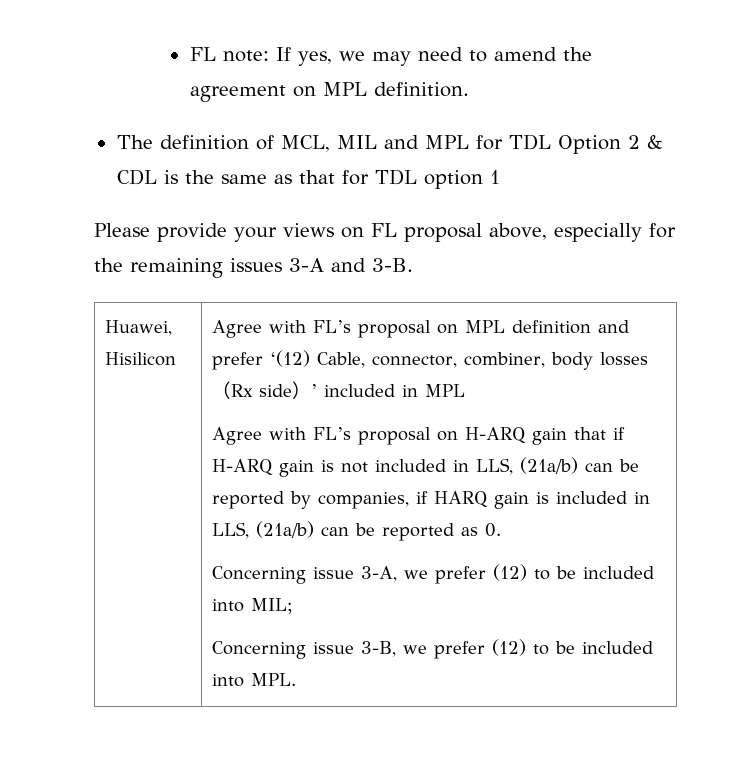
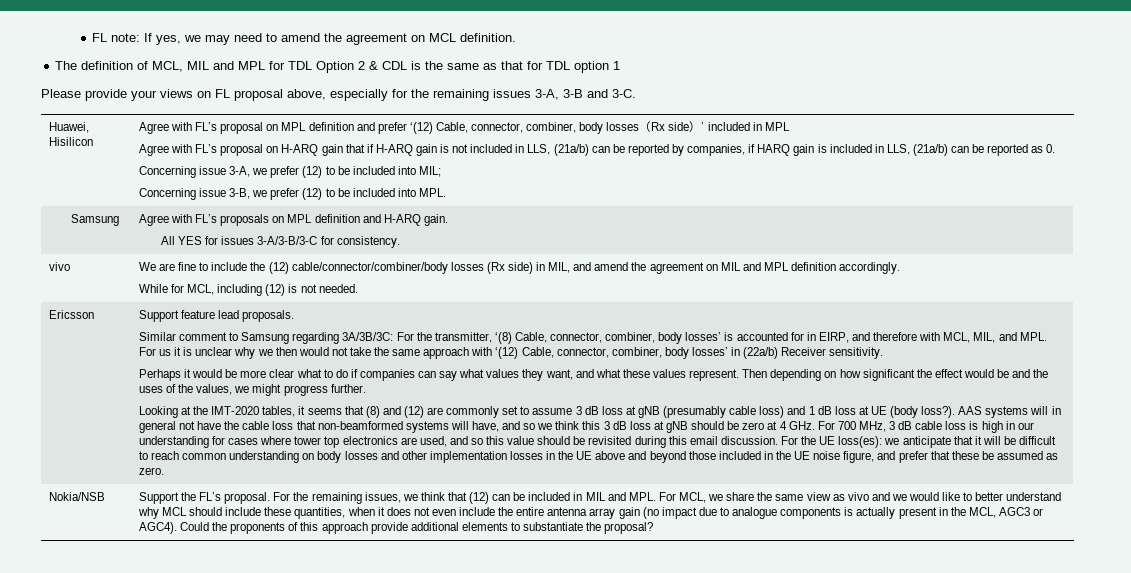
[322,82,367,96] MPL -> [429,33,457,42] MCL
[289,258,413,272] 3-A and 3-B. -> [535,89,636,100] 3-A, 3-B and 3-C.
(297, 679) none -> [71,214,120,226] [138,214,448,226] [161,236,400,248] [48,262,70,271] [138,262,901,274] [138,284,358,296] [48,310,94,319] [138,310,295,322] [138,332,1047,344] [138,347,884,359] [138,369,1049,381] [138,384,366,396] [138,406,1061,418] [138,421,1034,433] [138,436,1057,448] [138,451,1059,463] [138,467,164,475] [48,492,105,501] [138,492,1062,504] [137,507,1044,519] [138,522,654,534] // Samsung | Agree with FL’s proposals on MPL definition and H-ARQ gain. // All YES for issues 3-A/3-B/3-C for consistency. // vivo | We are fine to include the (12) cable/connector/combiner/body losses (Rx side) in MIL, and amend the agreement on MIL and MPL definition accordingly. // While for MCL, including (12) is not needed. // Ericsson | Support feature lead proposals. // Similar comment to Samsung regarding 3A/3B/3C: For the transmitter, ‘(8) Cable, connector, combiner, body losses’ is accounted for in EIRP, and therefore with MCL, MIL, and MPL. For us it is unclear why we then would not take the same approach with ‘(12) Cable, connector, combiner, body losses’ in (22a/b) Receiver sensitivity. // Perhaps it would be more clear what to do if companies can say what values they want, and what these values represent. Then depending on how significant the effect would be and the uses of the values, we might progress further. // Looking at the IMT-2020 tables, it seems that (8) and (12) are commonly set to assume 3 dB loss at gNB (presumably cable loss) and 1 dB loss at UE (body loss?). AAS systems will in general not have the cable loss that non-beamformed systems will have, and so we think this 3 dB loss at gNB should be zero at 4 GHz. For 700 MHz, 3 dB cable loss is high in our understanding for cases where tower top electronics are used, and so this value should be revisited during this email discussion. For the UE loss(es): we anticipate that it will be difficult to reach common understanding on body losses and other implementation losses in the UE above and beyond those included in the UE noise figure, and prefer that these be assumed as zero. // Nokia/NSB | Support the FL’s proposal. For the remaining issues, we think that (12) can be included in MIL and MPL. For MCL, we share the same view as vivo and we would like to better understand why MCL should include these quantities, when it does not even include the entire antenna array gain (no impact due to analogue components is actually present in the MCL, AGC3 or AGC4). Could the proponents of this approach provide additional elements to substantiate the proposal?

